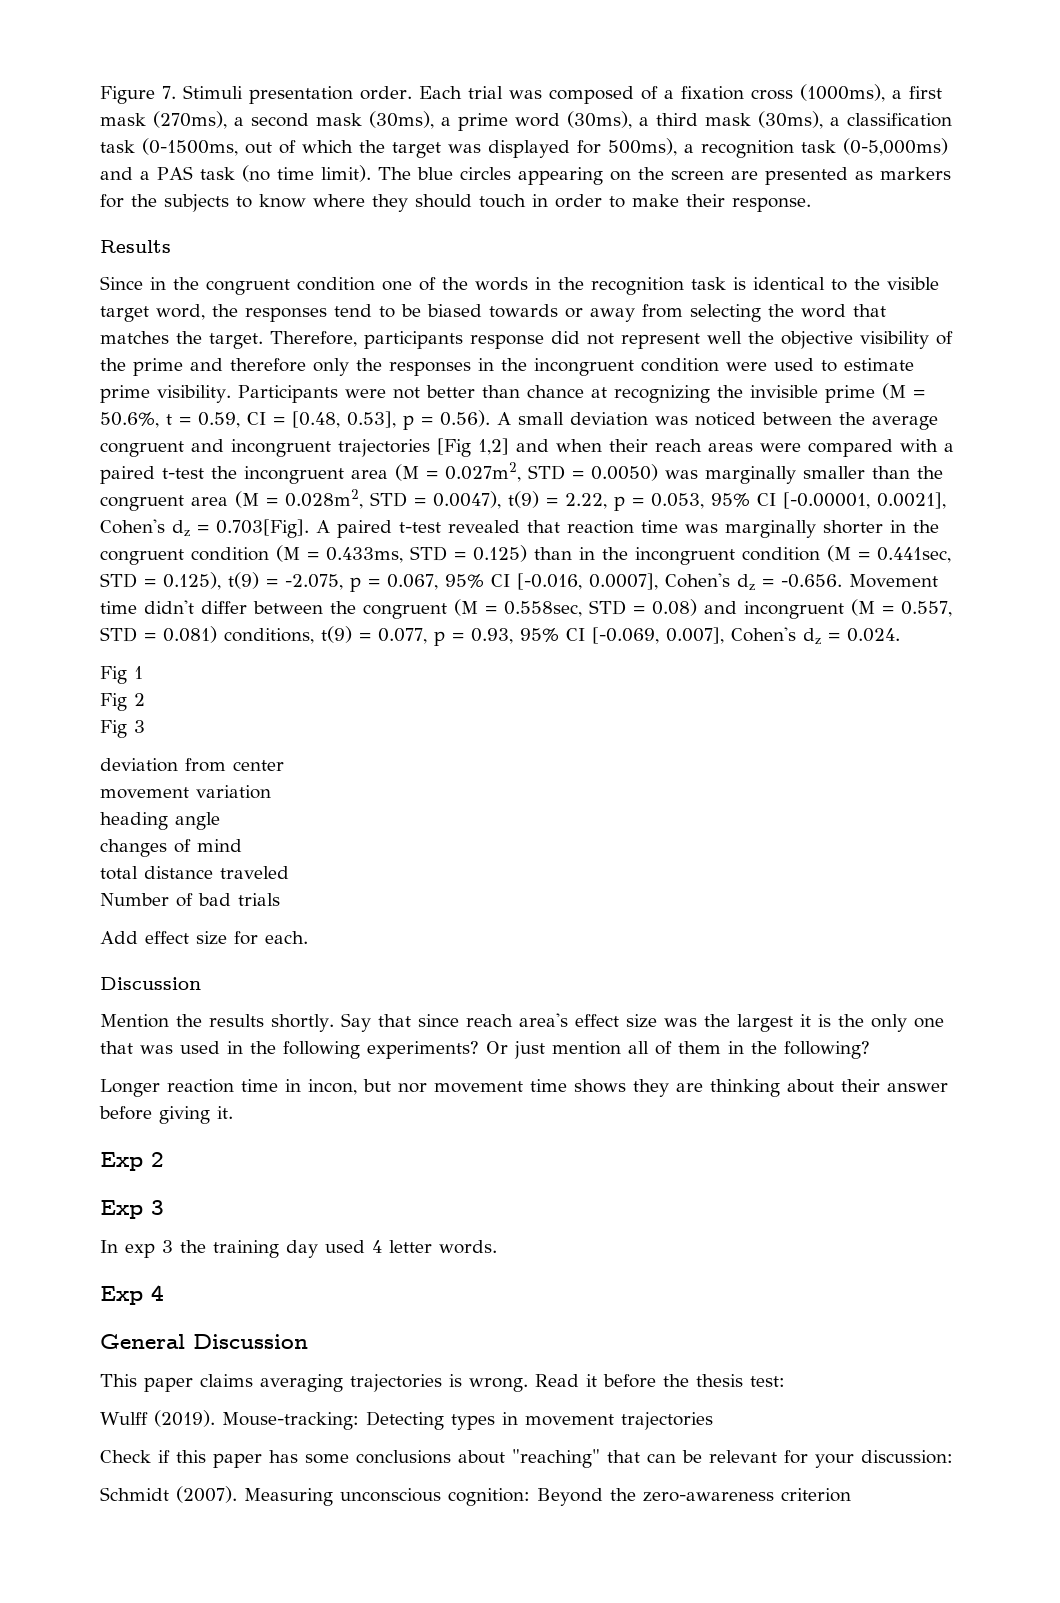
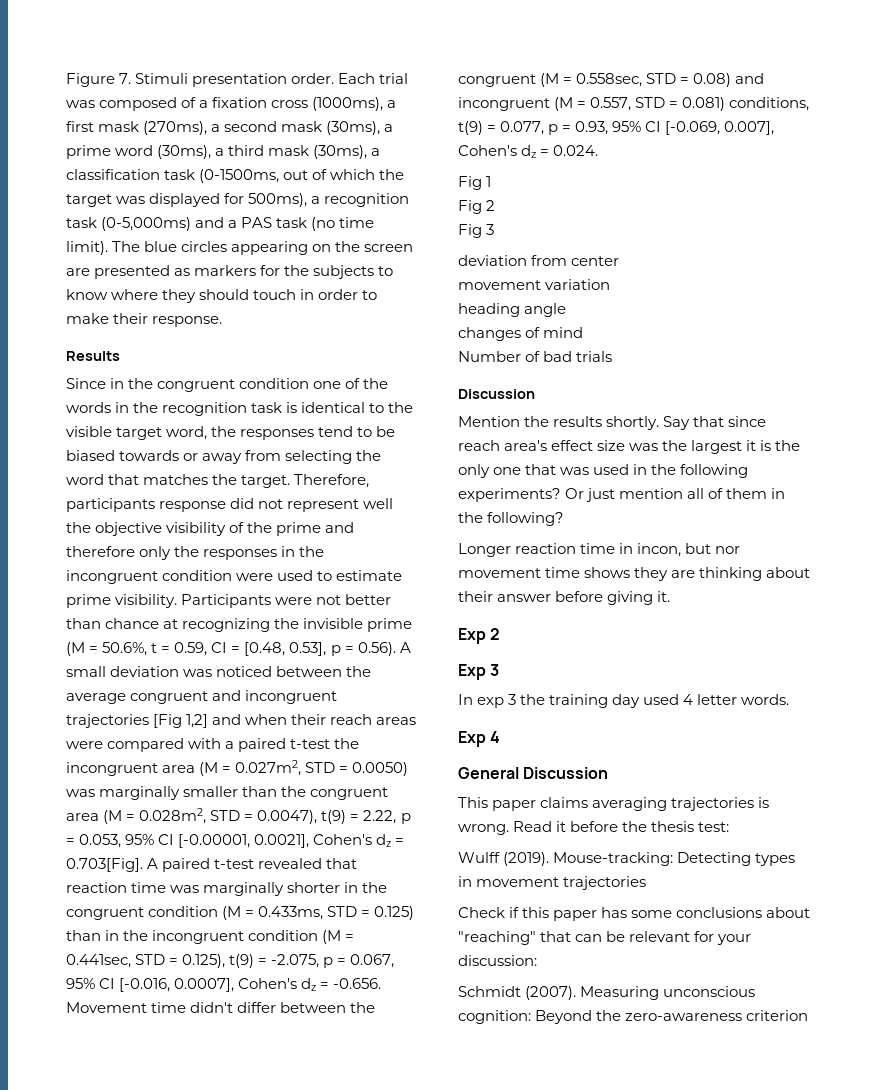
[100,866,289,880] // total distance traveled -> (584, 332) none
[100,931,308,945] // Add effect size for each. -> (613, 356) none

